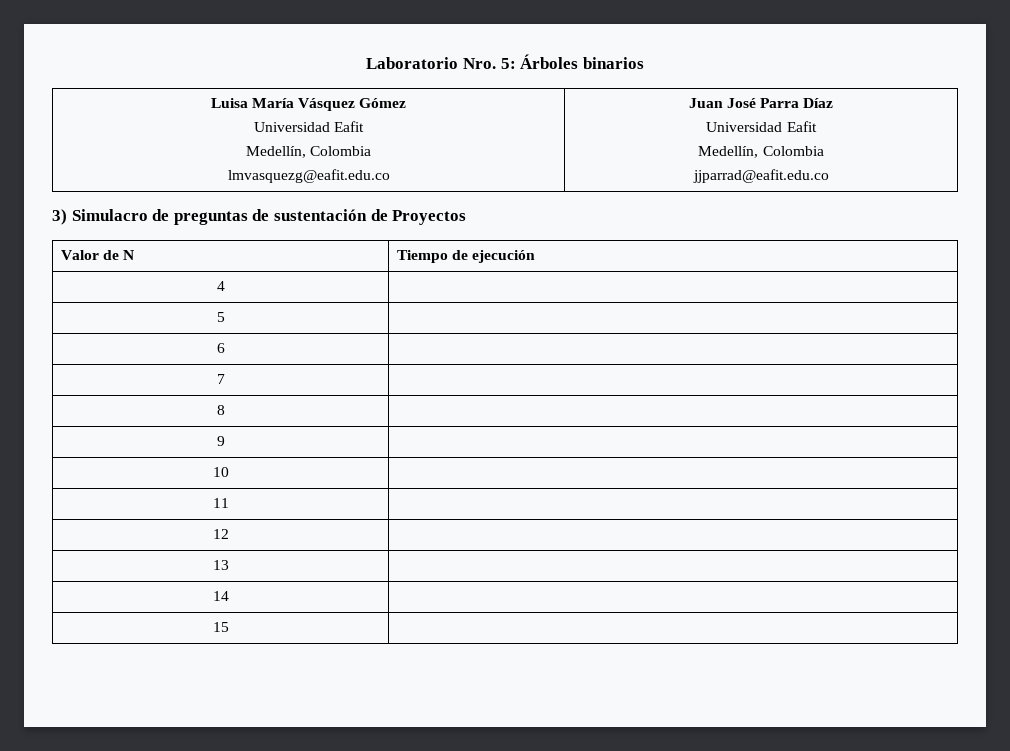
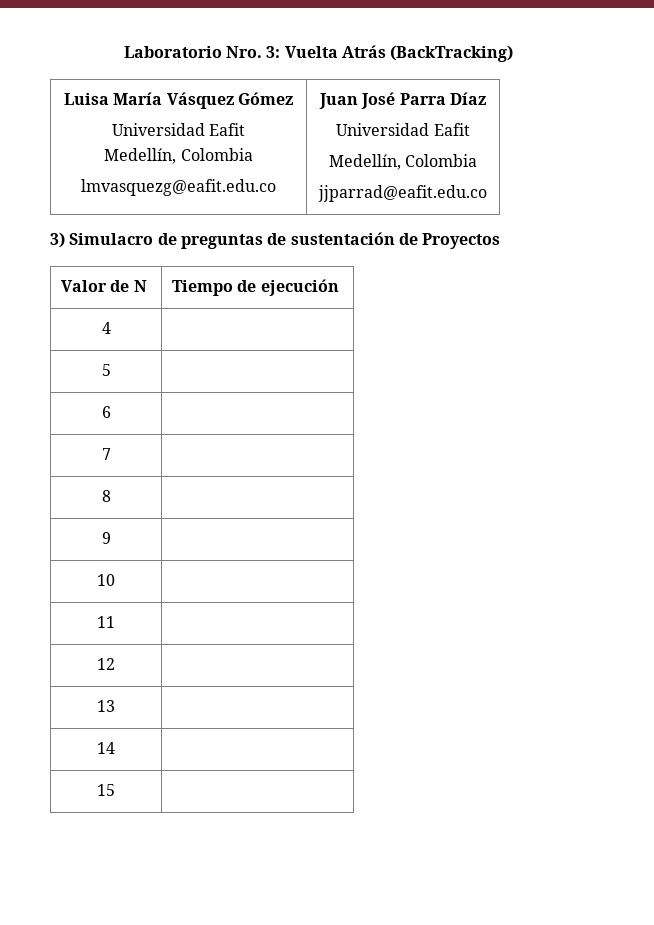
[500,54,644,69] 5: Árboles binarios -> [266,45,514,62] 3: Vuelta Atrás (BackTracking)

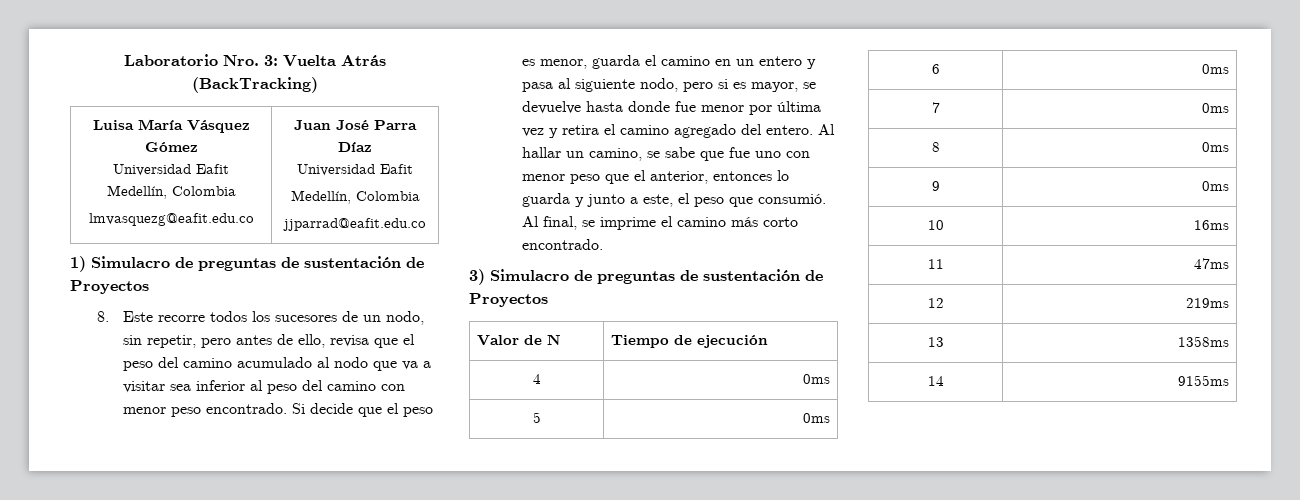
(487, 193) none -> [70,256,424,272] [70,280,149,294] [96,311,425,325] [123,334,416,348] [123,357,432,371] [123,380,406,394] [123,403,434,417] [522,55,817,69] [522,78,817,92] [522,101,822,115] [522,124,836,138] [522,147,811,161] [522,170,790,184] [522,193,827,207] [522,216,799,230] [522,239,604,250] // 1) Simulacro de preguntas de sustentación de Proyectos // 8. Este recorre todos los sucesores de un nodo, sin repetir, pero antes de ello, revisa que el peso del camino acumulado al nodo que va a visitar sea inferior al peso del camino con menor peso encontrado. Si decide que el peso es menor, guarda el camino en un entero y pasa al siguiente nodo, pero si es mayor, se devuelve hasta donde fue menor por última vez y retira el camino agregado del entero. Al hallar un camino, se sabe que fue uno con menor peso que el anterior, entonces lo guarda y junto a este, el peso que consumió. Al final, se imprime el camino más corto encontrado.
(111, 328) none -> [803,374,831,384] 0ms
(111, 370) none -> [803,413,831,423] 0ms
(111, 412) none -> [1202,64,1230,74] 0ms
(111, 454) none -> [1202,103,1230,113] 0ms
(111, 496) none -> [1202,142,1230,152] 0ms
(111, 538) none -> [1202,181,1230,191] 0ms
(115, 580) none -> [1194,220,1230,230] 16ms
(115, 622) none -> [1194,258,1230,269] 47ms
(115, 664) none -> [1186,298,1230,308] 219ms
(115, 706) none -> [1178,336,1230,347] 1358ms
[97,784,115,796] // 15 | -> [1178,375,1230,386] 9155ms

